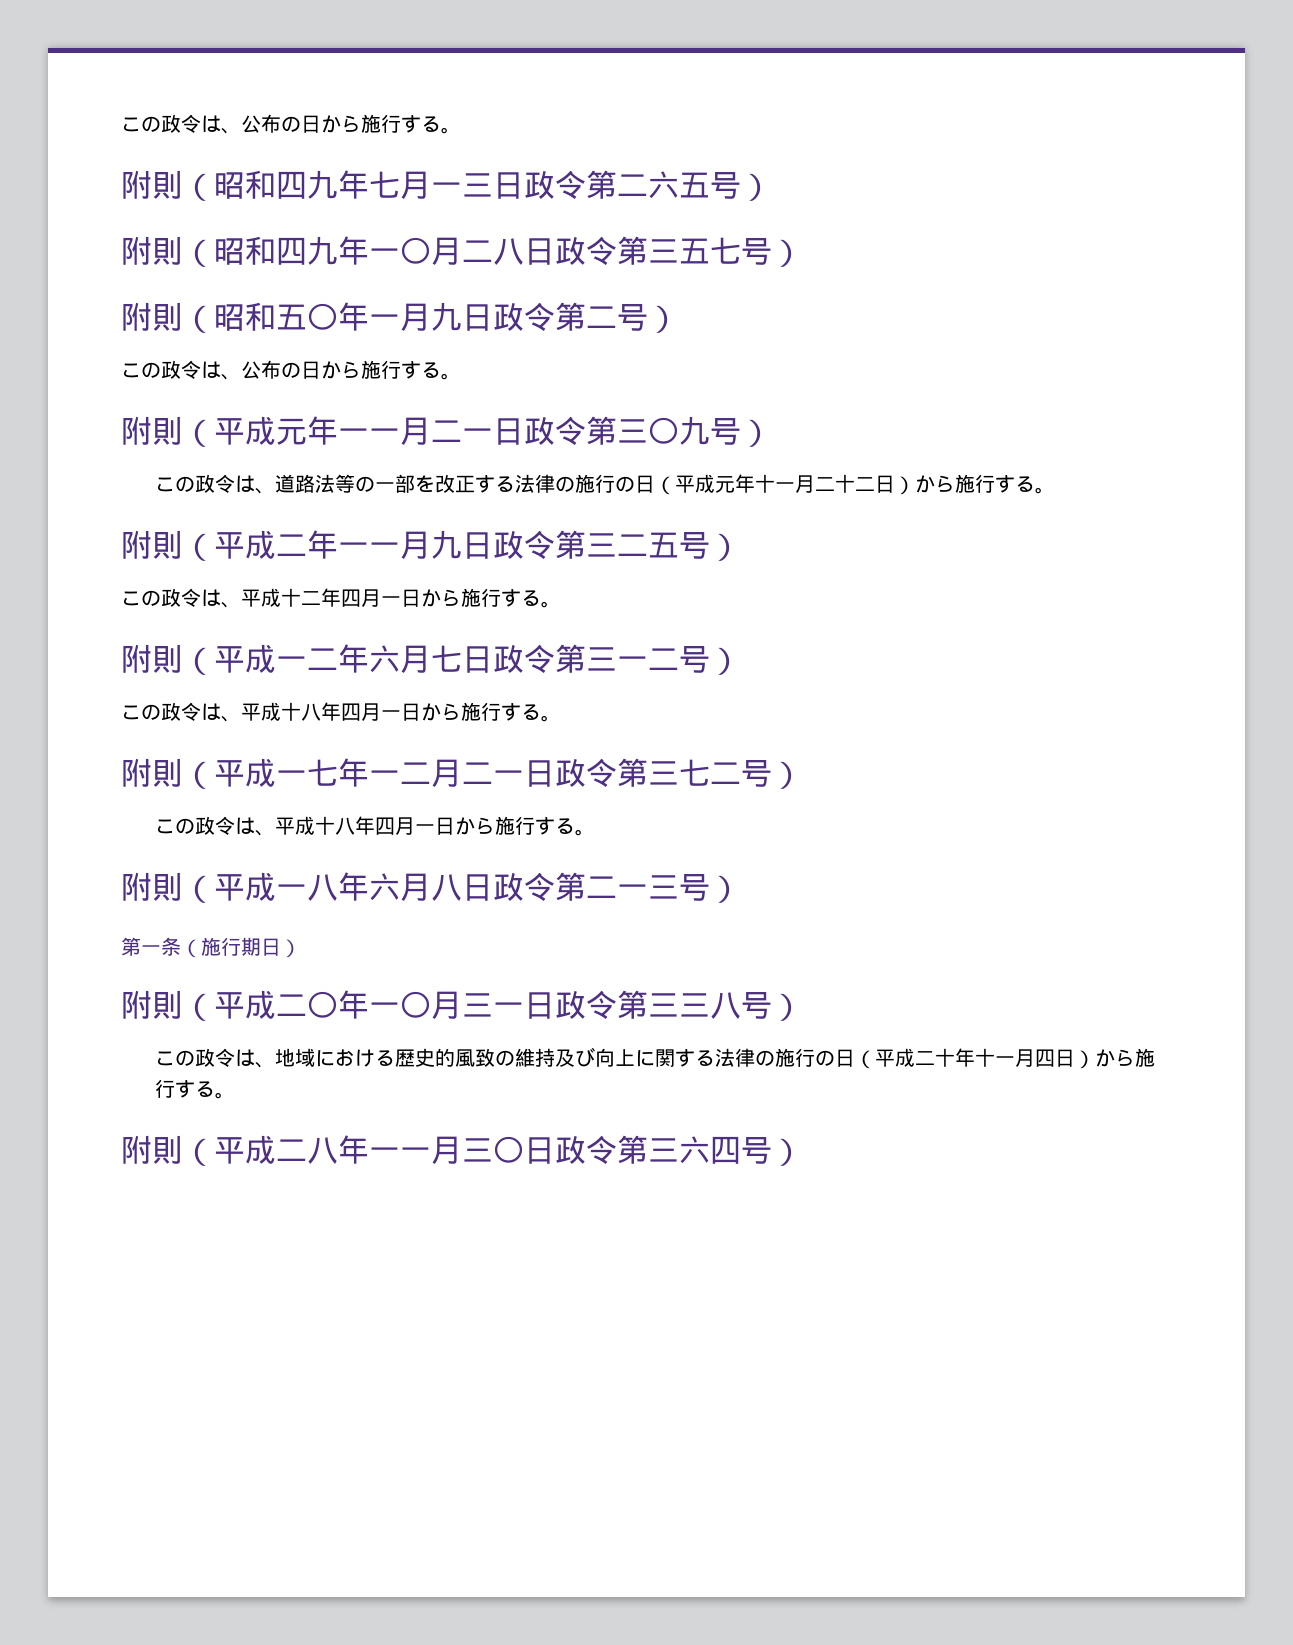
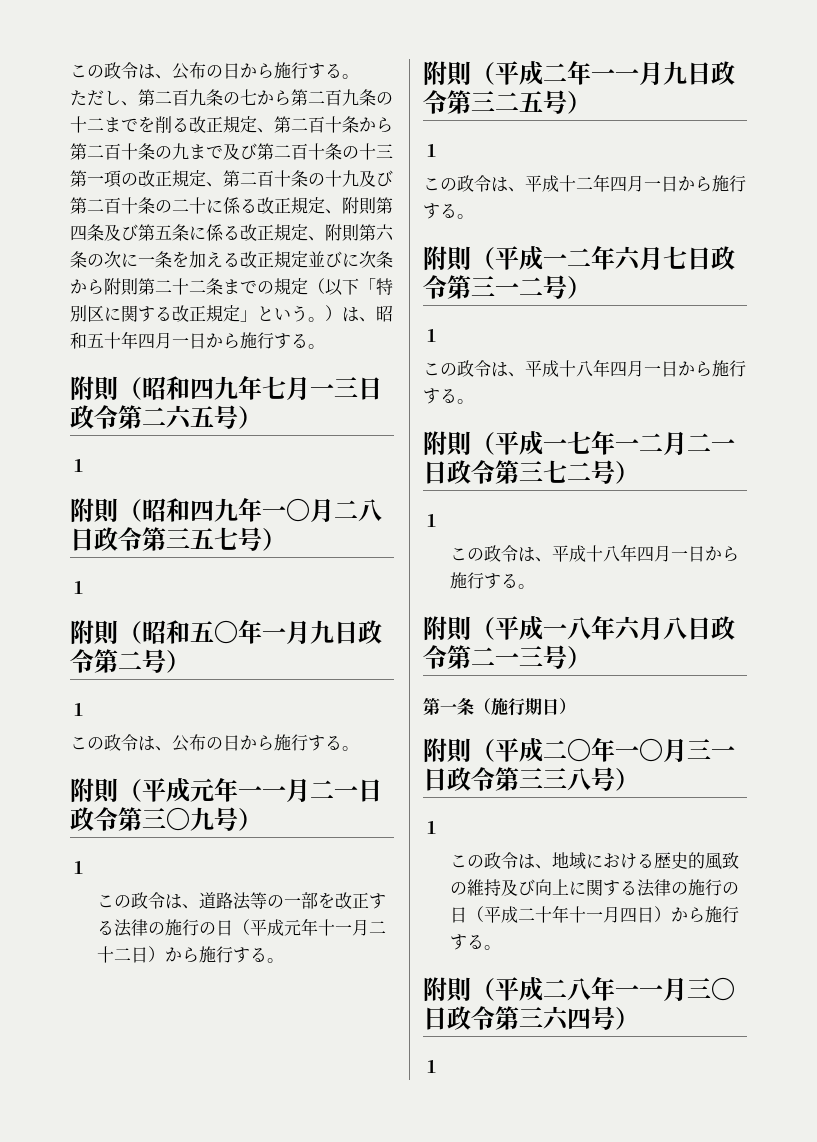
[121,114,461,134] この政令は、公布の日から施行する。 -> [70,62,359,80] [70,89,393,106] [70,116,393,133] [70,143,393,160] [70,170,393,188] [70,197,393,215] [70,224,394,242] [70,251,393,268] [70,278,393,296] [70,305,393,322] [70,331,325,349] この政令は、公布の日から施行する。 // ただし、第二百九条の七から第二百九条の十二までを削る改正規定、第二百十条から第二百十条の九まで及び第二百十条の十三第一項の改正規定、第二百十条の十九及び第二百十条の二十に係る改正規定、附則第四条及び第五条に係る改正規定、附則第六条の次に一条を加える改正規定並びに次条から附則第二十二条までの規定（以下「特別区に関する改正規定」という。）は、昭和五十年四月一日から施行する。
(772, 187) none -> [70,459,87,472] // １
(803, 253) none -> [70,581,87,594] // １
(679, 319) none -> [70,703,87,716] // １
(772, 433) none -> [70,861,87,874] // １
(741, 547) none -> [423,144,440,157] // １
(741, 661) none -> [423,329,440,342] // １
(803, 775) none -> [423,514,440,527] // １
(803, 1007) none -> [423,821,440,834] // １
(803, 1152) none -> [423,1060,440,1073] // １

